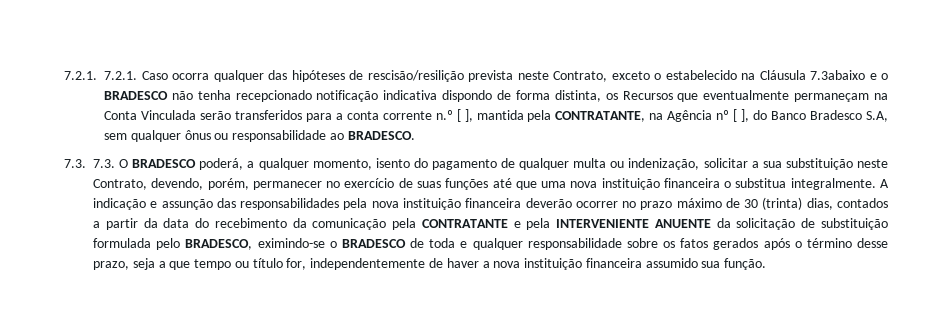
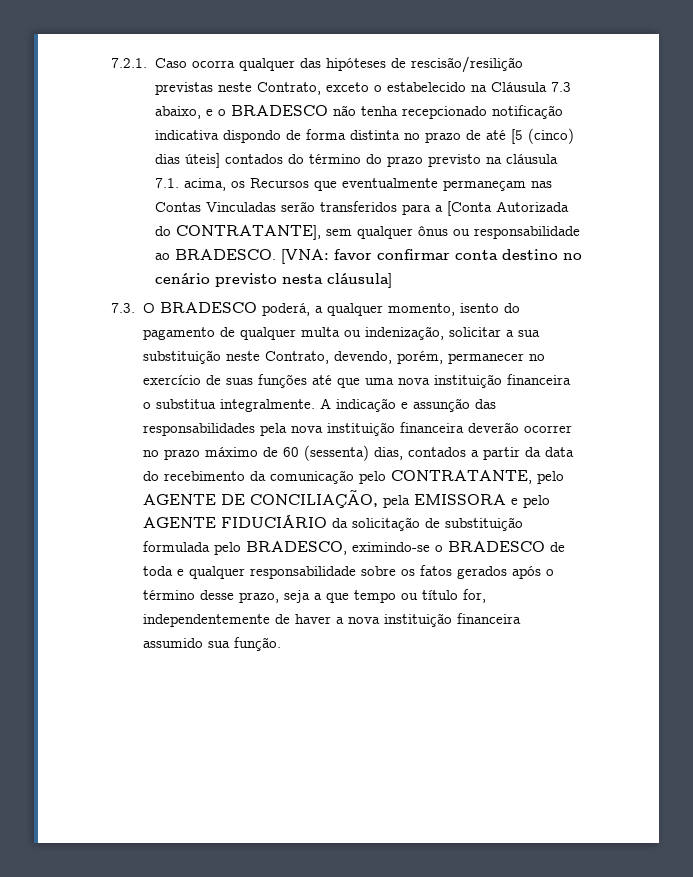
[64,71,137,80] 7.2.1. 7.2.1. -> [111,58,147,68] 7.2.1.
[468,70,513,82] prevista -> [154,82,213,95] previstas
[810,70,865,80] 7.3abaixo -> [550,82,571,92] [154,106,201,119] 7.3 abaixo,
[554,90,601,102] distinta, -> [349,128,574,144] [154,153,558,168] [154,178,226,191] distinta no prazo de até [5 (cinco) dias úteis] contados do término do prazo previsto na cláusula 7.1. acima,
[874,93,889,100] [104,110,196,120] na Conta Vinculada -> [530,181,552,188] [154,202,276,212] nas Contas Vinculadas
[346,109,889,122] conta corrente n.º [ ], mantida pela CONTRATANTE, na Agência nº [ ], do Banco Bradesco S.A, -> [446,201,569,216] [154,225,321,240] [Conta Autorizada do CONTRATANTE],
[64,159,115,168] // 7.3. 7.3. -> [280,249,582,264] [154,273,392,288] [111,303,135,313] [VNA: favor confirmar conta destino no cenário previsto nesta cláusula] // 7.3.
[744,197,803,210] 30 (trinta) -> [282,445,369,461] 60 (sessenta)
[392,218,711,230] pela CONTRATANTE e pela INTERVENIENTE ANUENTE -> [358,470,564,484] [142,490,550,508] [142,514,327,528] pelo CONTRATANTE, pelo AGENTE DE CONCILIAÇÃO, pela EMISSORA e pelo AGENTE FIDUCIÁRIO

